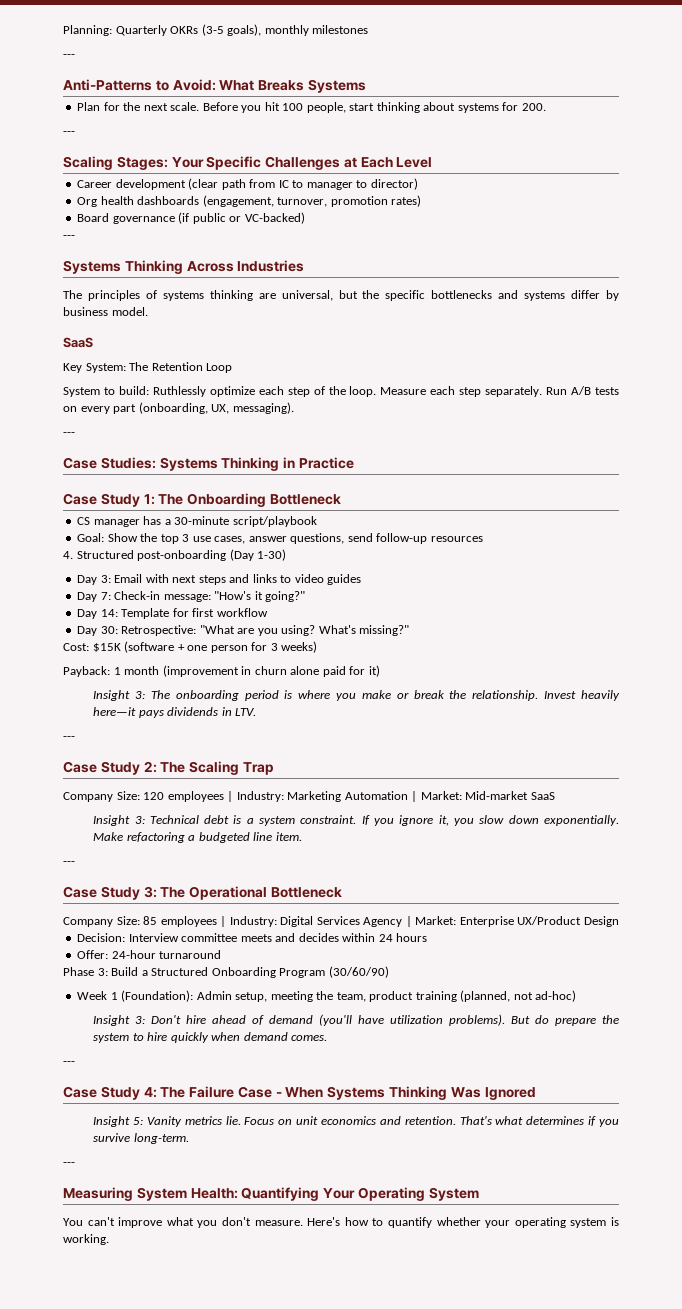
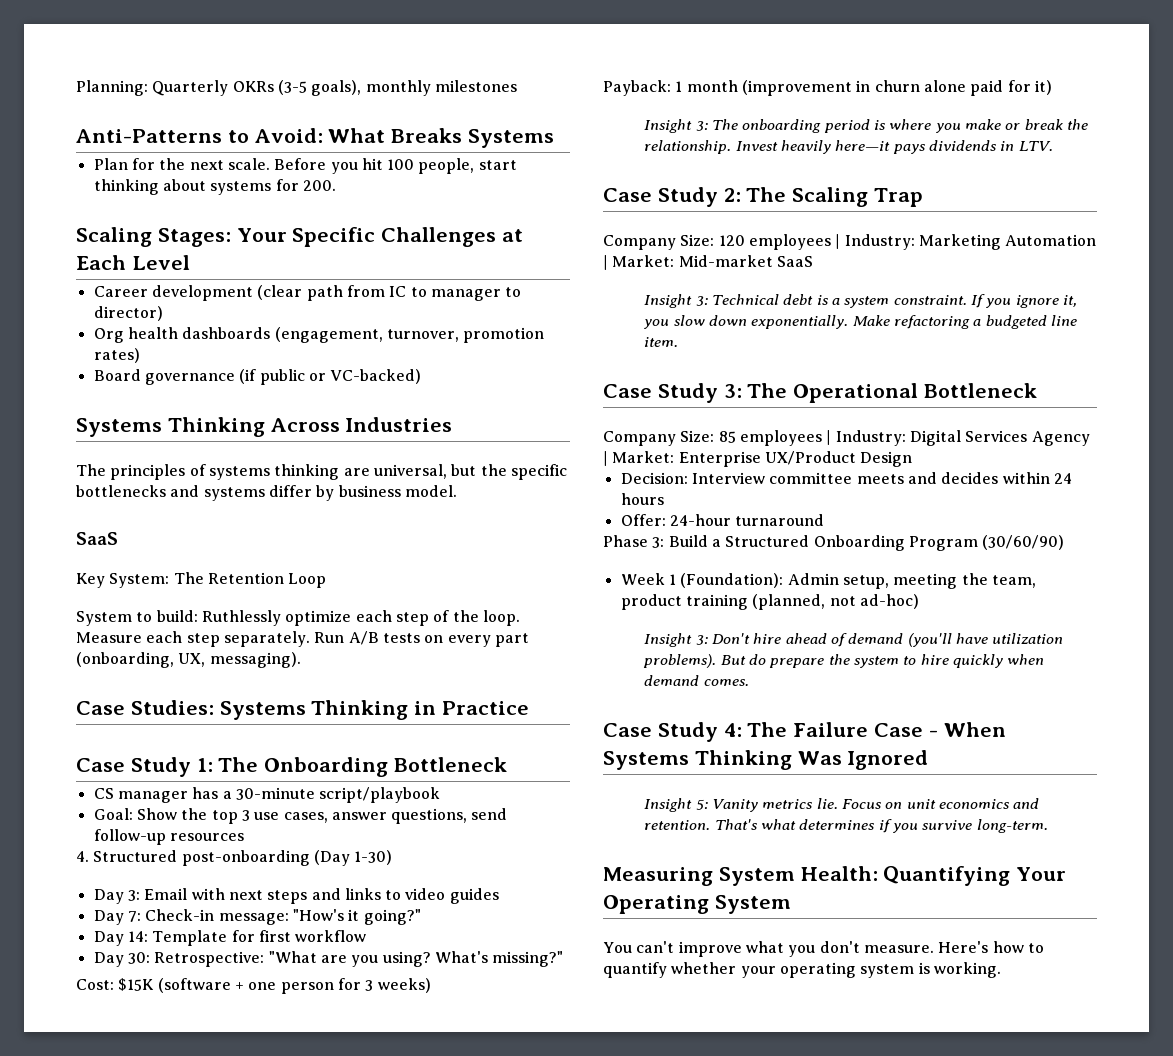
[63,54,75,58] // --- -> (517, 86) none
[63,131,75,135] // --- -> (336, 185) none
[63,235,75,239] // --- -> (422, 376) none
[63,432,75,436] // --- -> (301, 660) none
[63,736,75,740] // --- -> (1053, 146) none
[63,861,75,865] // --- -> (679, 342) none
[63,1061,75,1065] // --- -> (749, 682) none
[63,1162,75,1166] // --- -> (1048, 826) none

